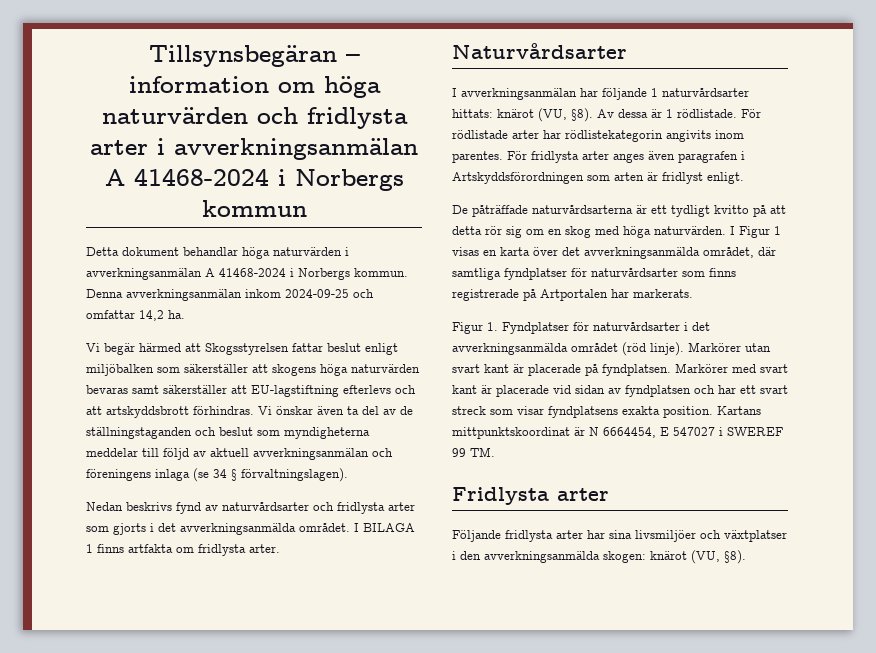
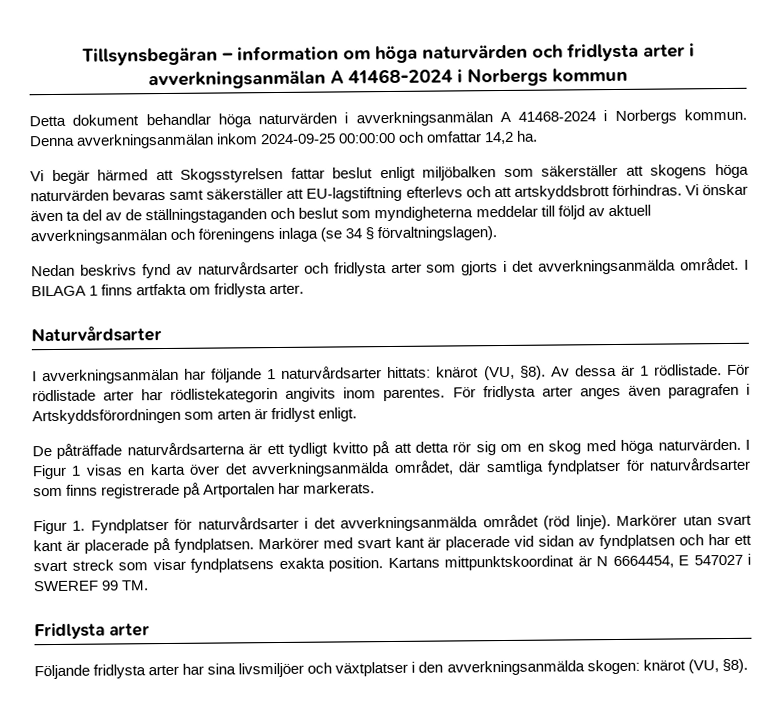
(349, 293) none -> [338,132,397,144] 00:00:00

